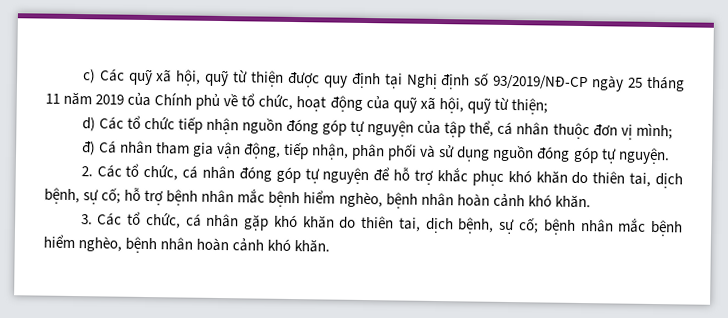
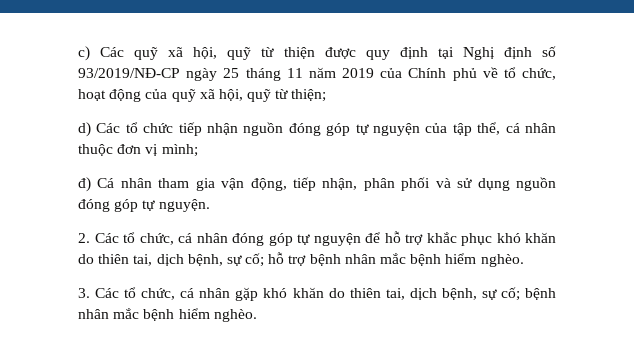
[338,191,591,209] nghèo, bệnh nhân hoàn cảnh khó khăn. -> [480,254,524,267] nghèo.
[78,236,331,254] nghèo, bệnh nhân hoàn cảnh khó khăn. -> [213,309,257,322] nghèo.

